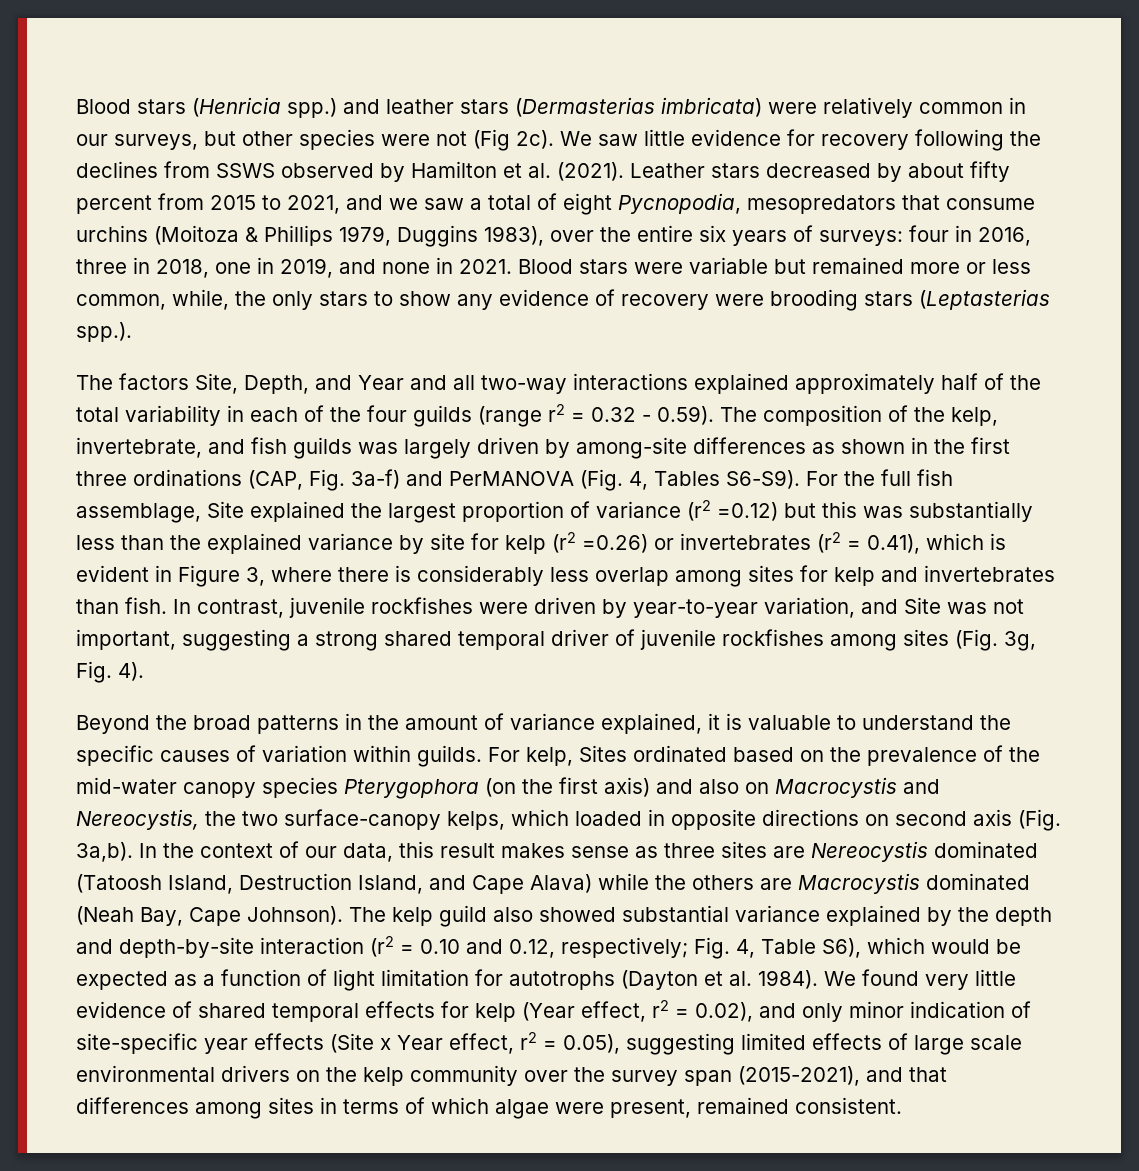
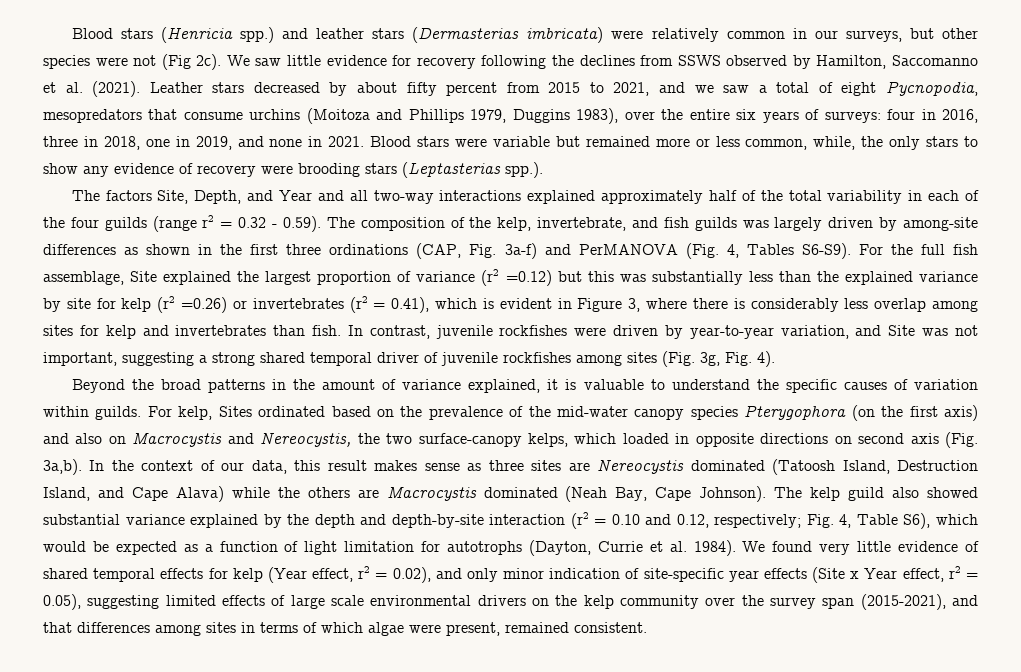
[411,161,497,178] Hamilton -> [816,55,978,69] Hamilton, Saccomanno
[245,227,258,242] & -> [376,109,403,120] and
[621,970,698,990] (Dayton -> [528,540,643,556] (Dayton, Currie

